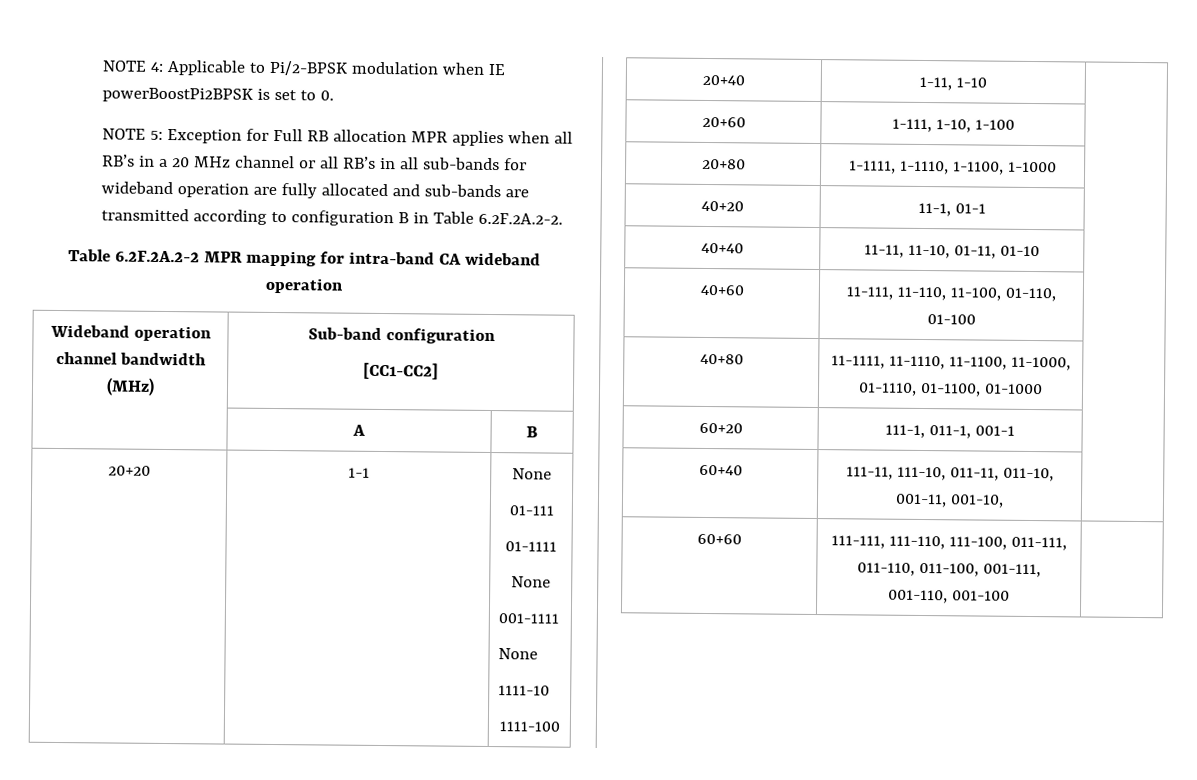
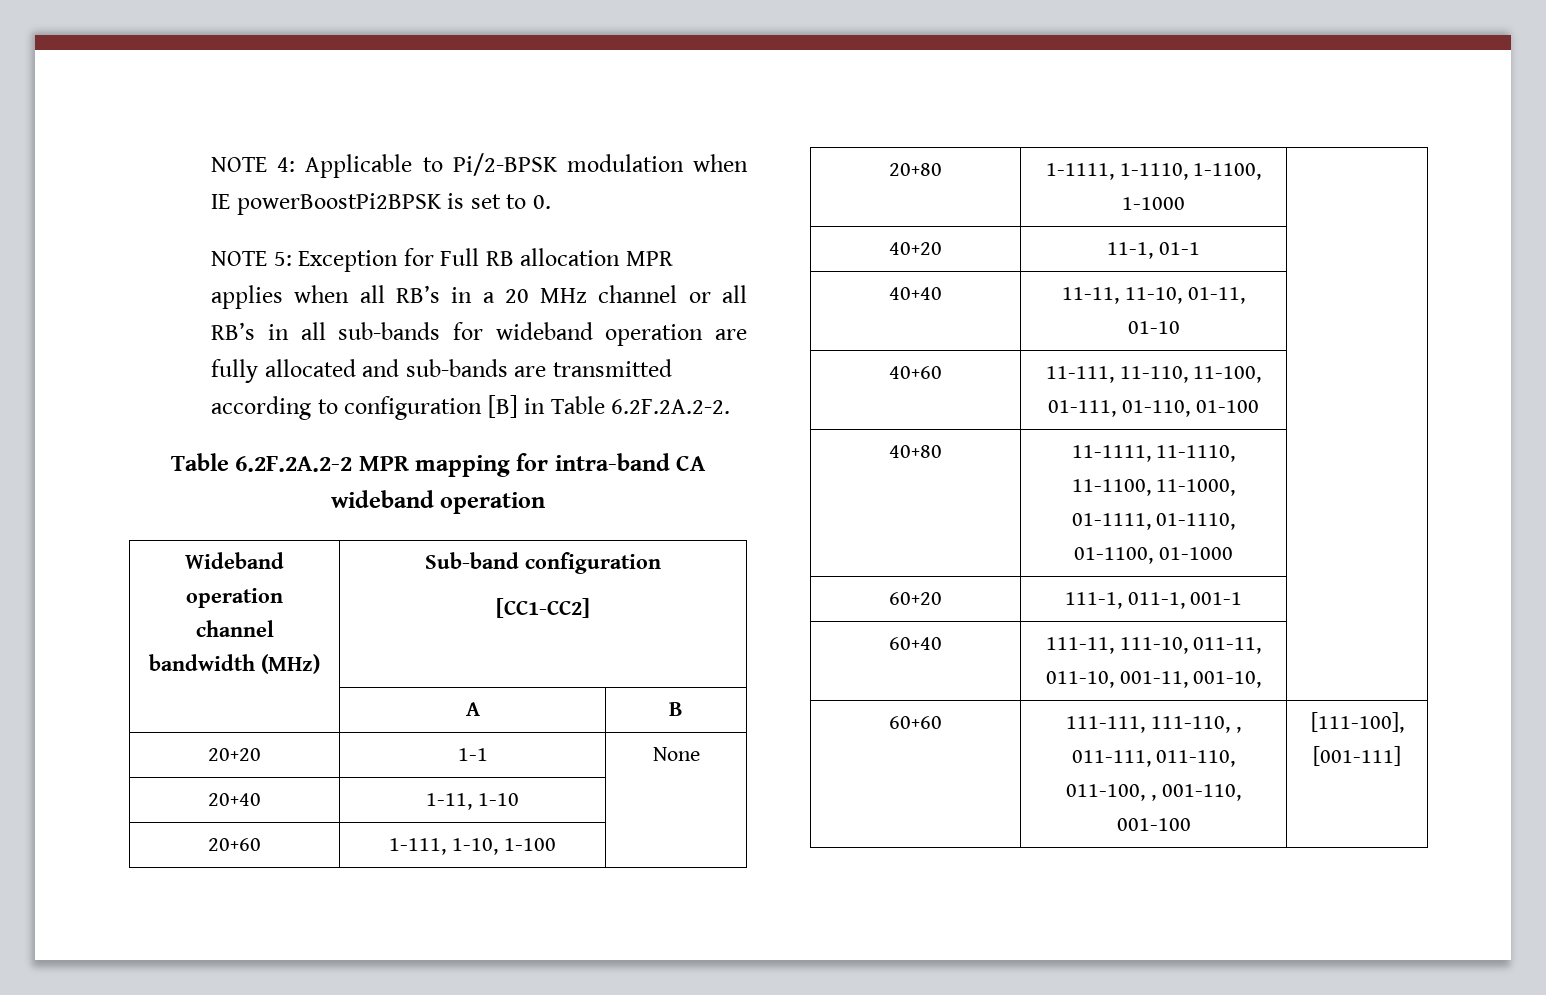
[397,212,409,224] B -> [487,395,518,418] [B]
[508,505,554,516] [505,541,557,552] [511,576,551,588] [498,613,560,624] [498,648,539,660] [498,685,551,696] [498,721,560,732] // 01-111 // 01-1111 // None // 001-1111 // None // 1111-10 // 1111-100 -> (700, 754) none
(1001, 294) none -> [1048,400,1117,417] 01-111,
(1071, 363) none -> [1071,513,1151,530] 01-1111,
[948,536,1007,550] 111-100, -> [1235,726,1241,733] ,
[982,563,1041,578] 001-111, -> [1151,794,1156,801] ,
(1010, 595) none -> [1310,712,1404,733] [1313,746,1401,766] [111-100], [001-111]

